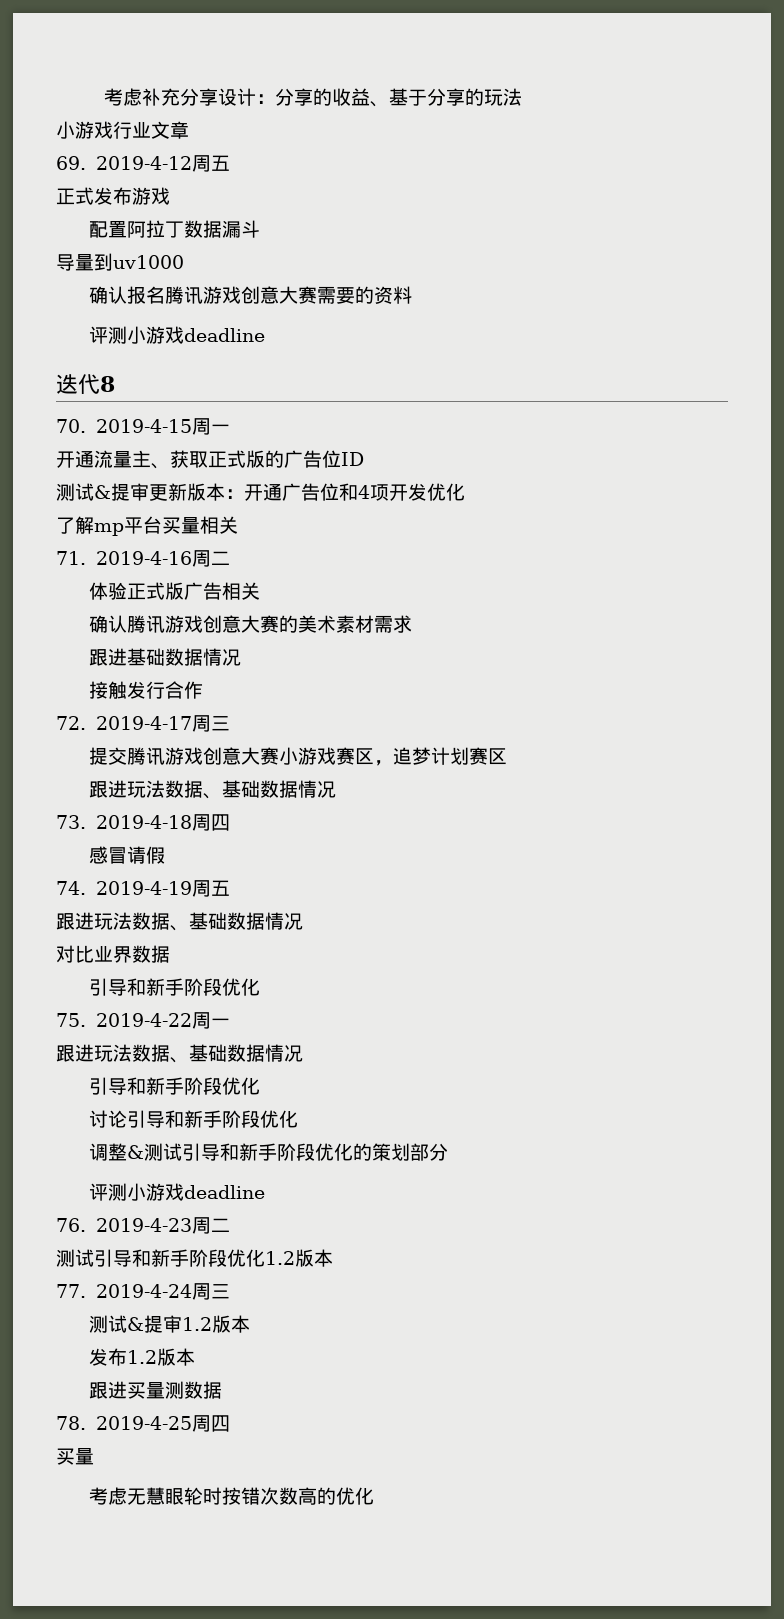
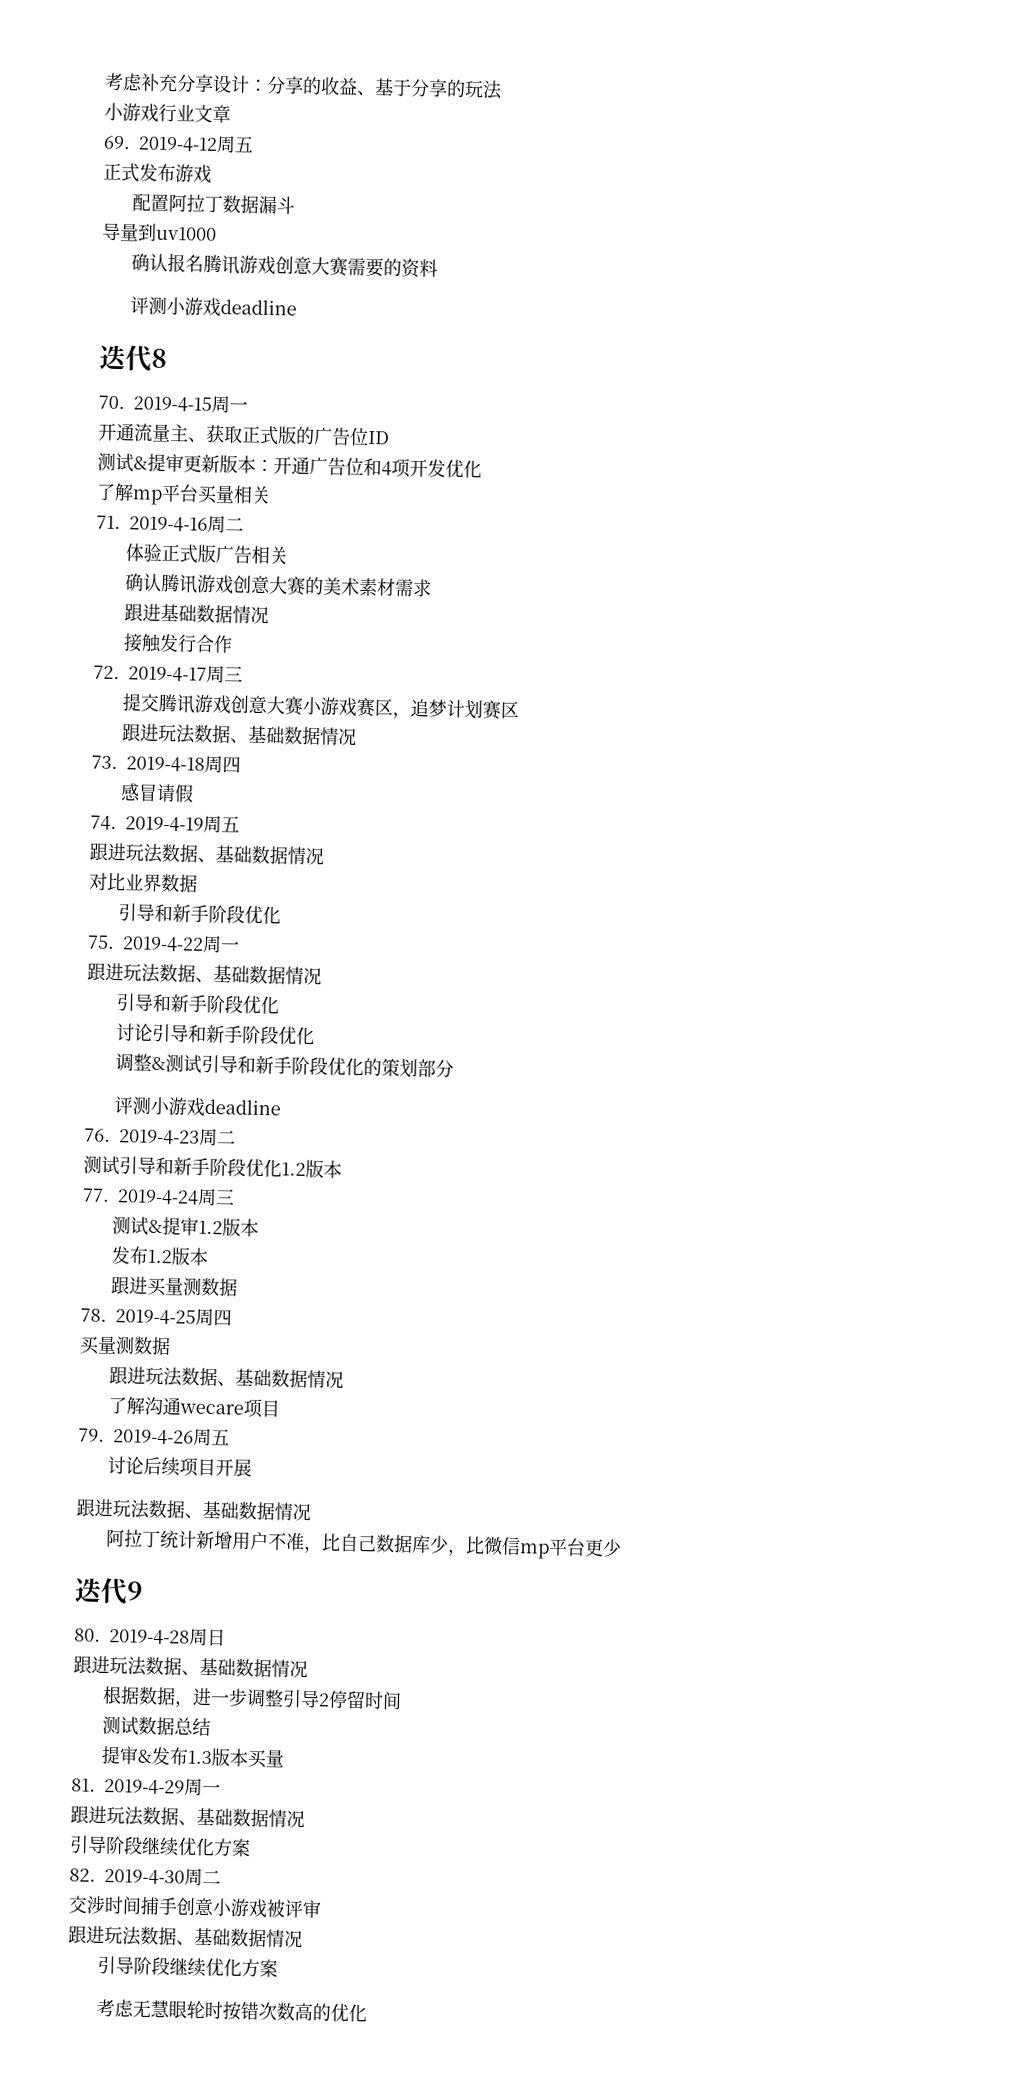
(94, 1456) none -> [115,1336,171,1356] [109,1366,345,1389] [108,1396,281,1419] [78,1428,230,1447] [107,1455,253,1477] [76,1498,311,1522] [106,1528,623,1559] [74,1577,143,1605] [74,1628,226,1647] [73,1655,308,1679] [102,1685,403,1710] [102,1715,212,1737] [101,1745,286,1769] [71,1778,221,1796] [70,1805,305,1828] [69,1835,251,1857] [69,1868,221,1886] [68,1895,322,1919] [68,1925,303,1948] [97,1955,279,1978] 测数据 // 跟进玩法数据、基础数据情况 // 了解沟通wecare项目 // 79. 2019-4-26周五 // 讨论后续项目开展 // 跟进玩法数据、基础数据情况 // 阿拉丁统计新增用户不准，比自己数据库少，比微信mp平台更少 // 迭代9 // 80. 2019-4-28周日 // 跟进玩法数据、基础数据情况 // 根据数据，进一步调整引导2停留时间 // 测试数据总结 // 提审&发布1.3版本买量 // 81. 2019-4-29周一 // 跟进玩法数据、基础数据情况 // 引导阶段继续优化方案 // 82. 2019-4-30周二 // 交涉时间捕手创意小游戏被评审 // 跟进玩法数据、基础数据情况 // 引导阶段继续优化方案

